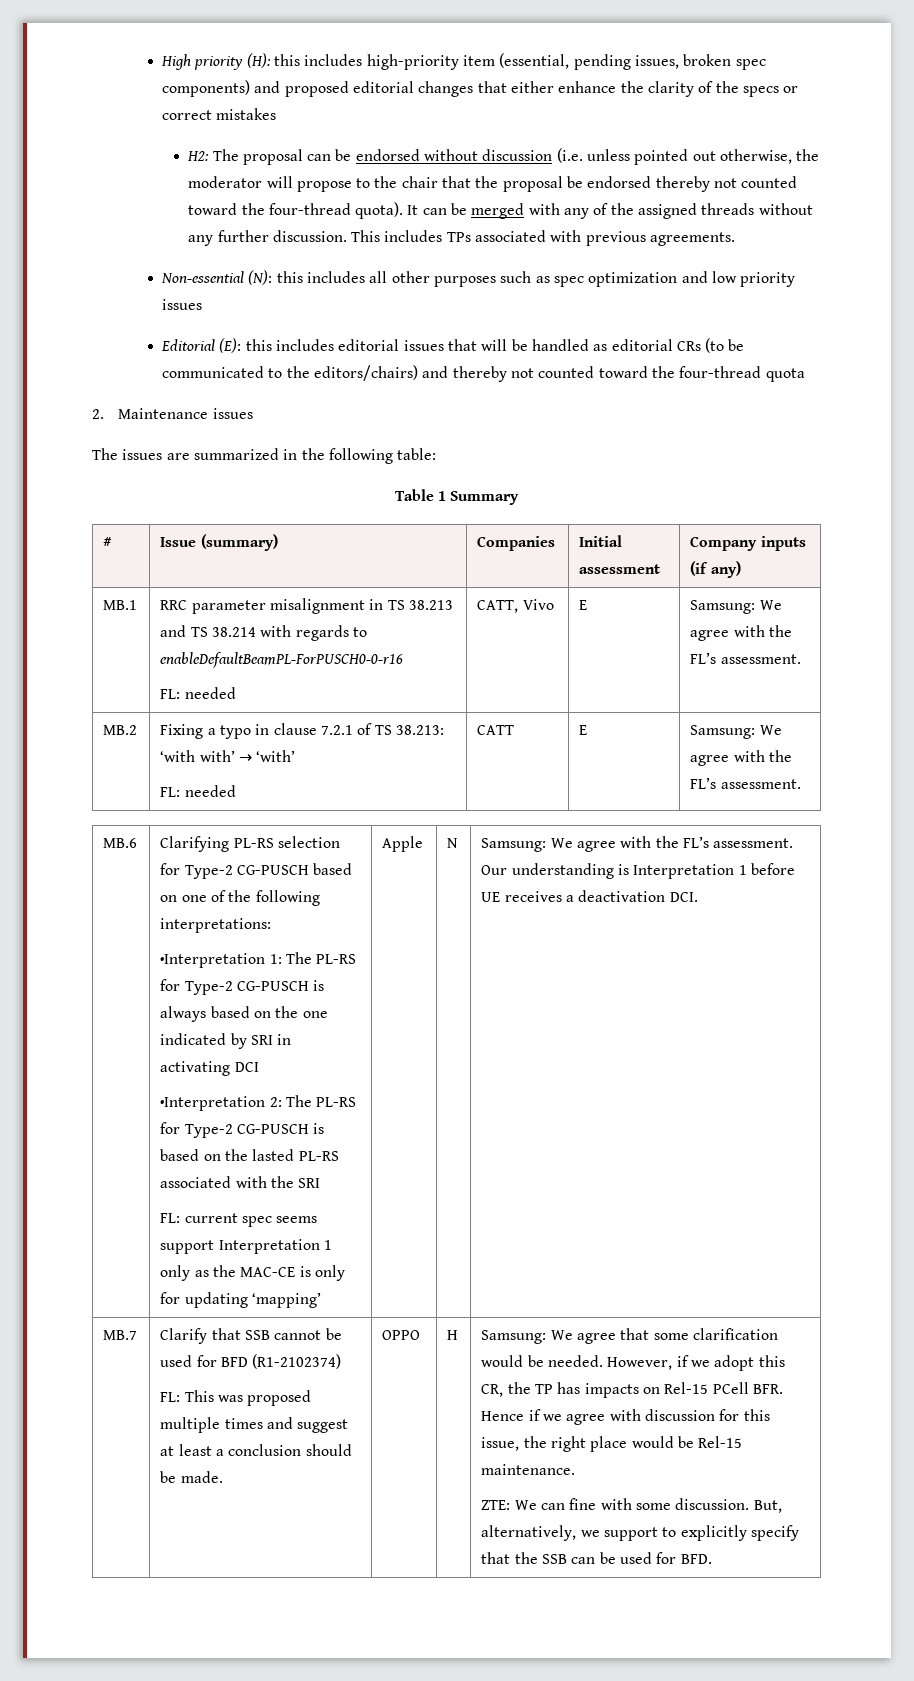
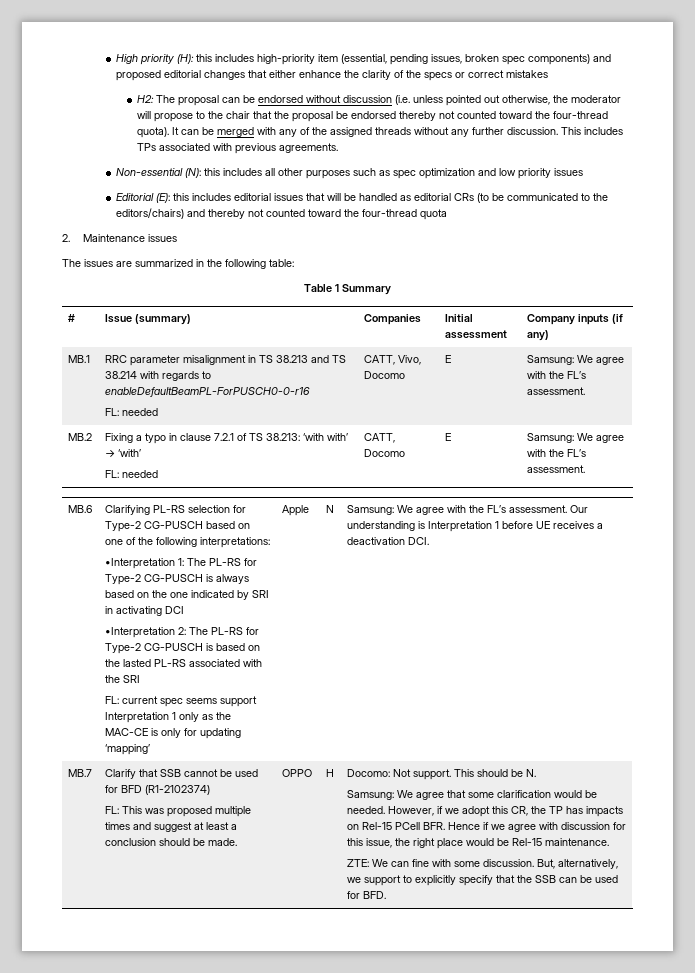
[522,599,554,610] Vivo -> [398,355,422,365] [364,371,406,379] Vivo, Docomo
[477,725,515,735] CATT -> [364,433,396,443] [364,449,406,457] CATT, Docomo
(459, 1335) none -> [347,769,537,780] Docomo: Not support. This should be N. //

